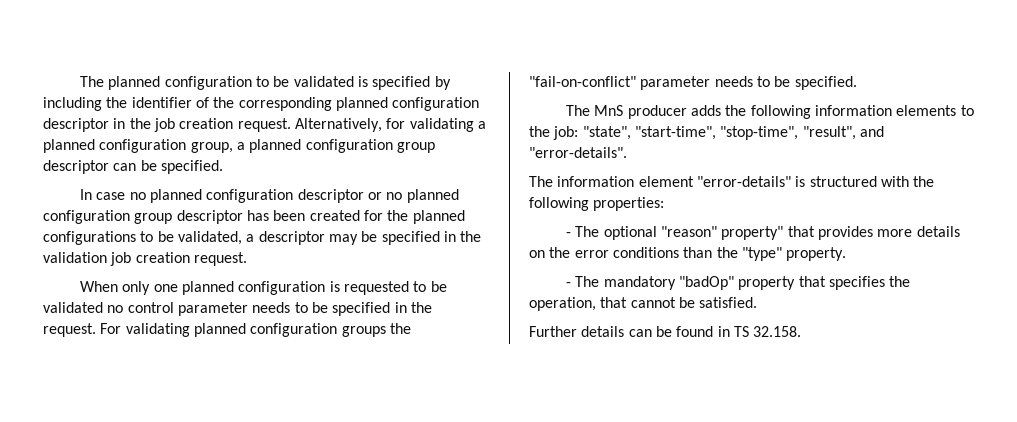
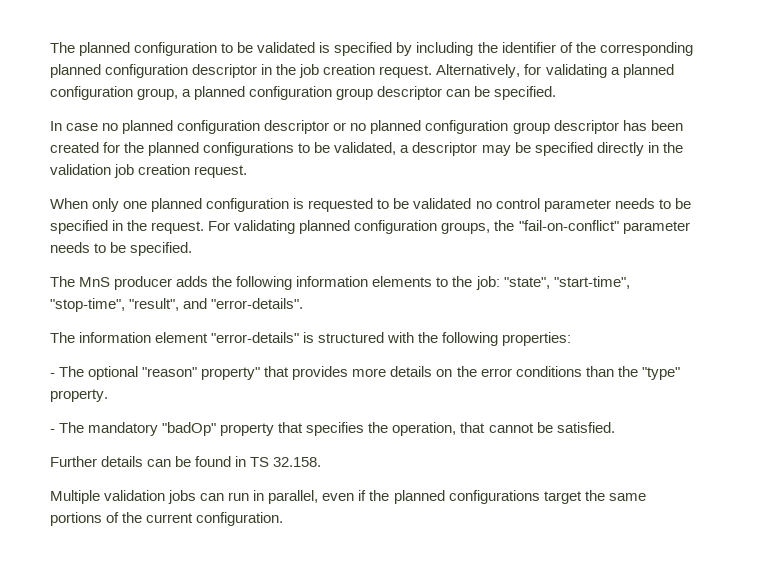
(440, 238) none -> [596,142,644,156] directly
[341,326,386,337] groups -> [441,222,491,234] groups,
(802, 331) none -> [50,490,646,504] [50,512,284,526] // Multiple validation jobs can run in parallel, even if the planned configurations target the same portions of the current configuration.

